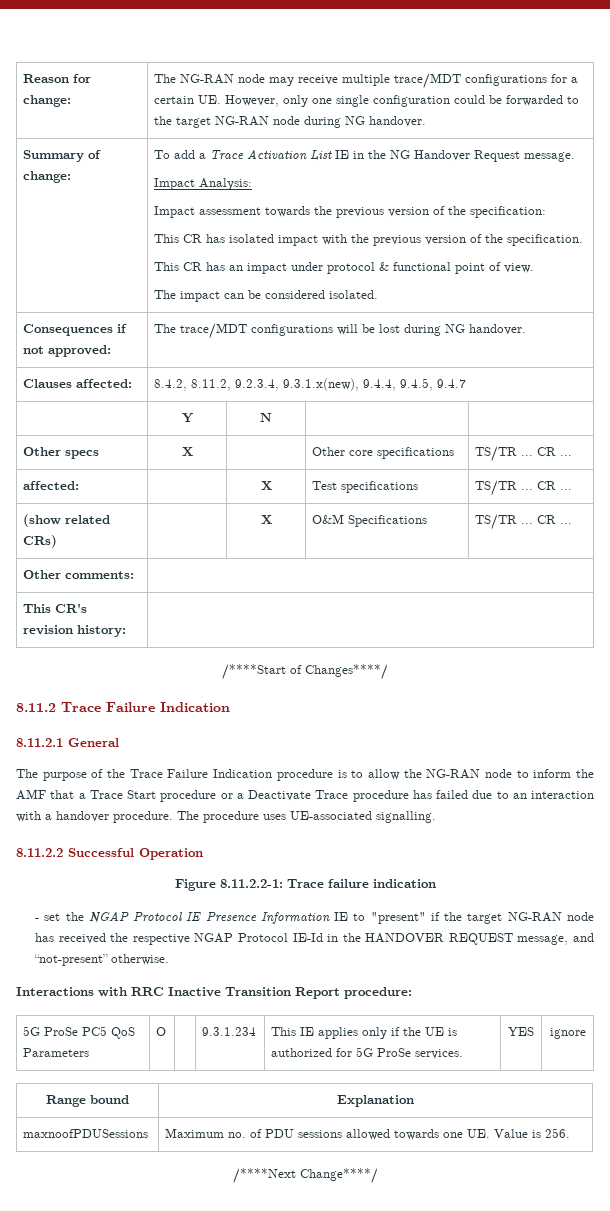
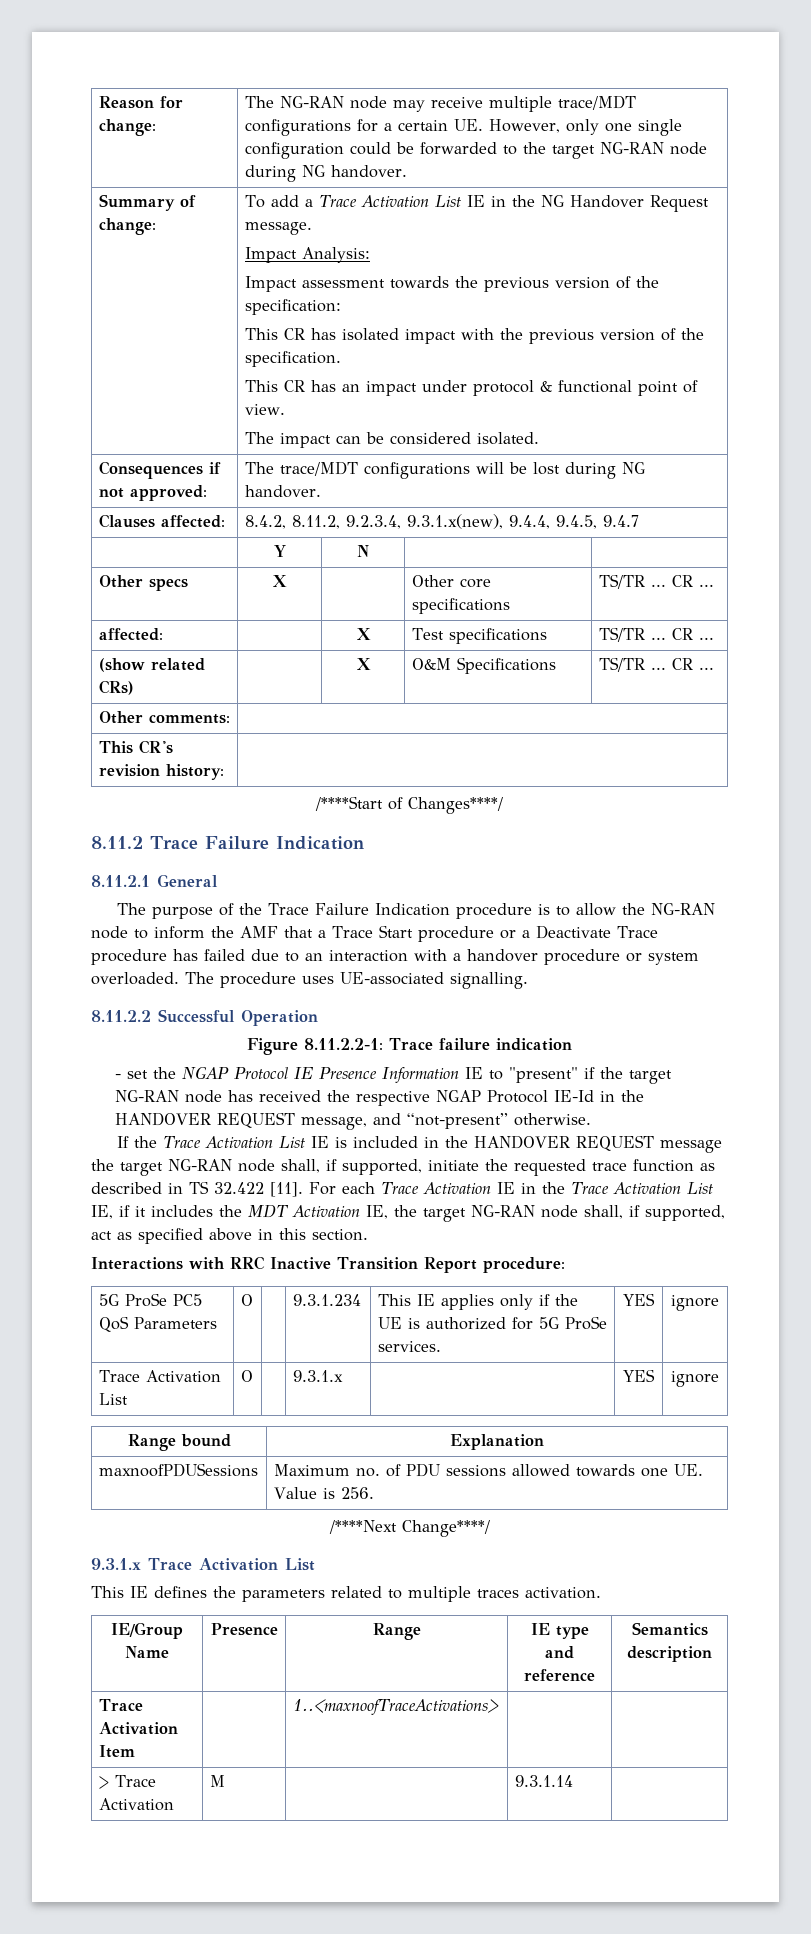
[113,811,173,823] procedure. -> [544,949,699,965] [91,972,179,985] procedure or system overloaded.
(170, 959) none -> [116,1135,722,1153] [91,1159,715,1176] [91,1181,713,1197] [91,1204,725,1222] [91,1228,368,1244] // If the Trace Activation List IE is included in the HANDOVER REQUEST message the target NG-RAN node shall, if supported, initiate the requested trace function as described in TS 32.422 [11]. For each Trace Activation IE in the Trace Activation List IE, if it includes the MDT Activation IE, the target NG-RAN node shall, if supported, act as specified above in this section.
(586, 1033) none -> [98,1370,221,1383] [98,1393,128,1405] [240,1370,253,1382] [292,1370,343,1382] [623,1369,655,1382] [671,1371,719,1387] // Trace Activation List | O | | 9.3.1.x | | YES | ignore
(378, 1176) none -> [91,1558,315,1571] [91,1586,601,1602] [111,1622,183,1639] [125,1646,169,1658] [210,1623,278,1636] [372,1623,421,1640] [530,1623,589,1639] [545,1646,574,1659] [524,1669,595,1681] [631,1622,708,1636] [627,1646,712,1662] [98,1699,143,1711] [98,1722,178,1735] [98,1745,135,1758] [292,1699,499,1716] [98,1775,156,1789] [98,1798,174,1811] [209,1775,225,1787] [514,1775,573,1787] // 9.3.1.x Trace Activation List // This IE defines the parameters related to multiple traces activation. // IE/Group Name | Presence | Range | IE type and reference | Semantics description // Trace Activation Item | | 1..<maxnoofTraceActivations> | | // > Trace Activation | M | | 9.3.1.14 |

